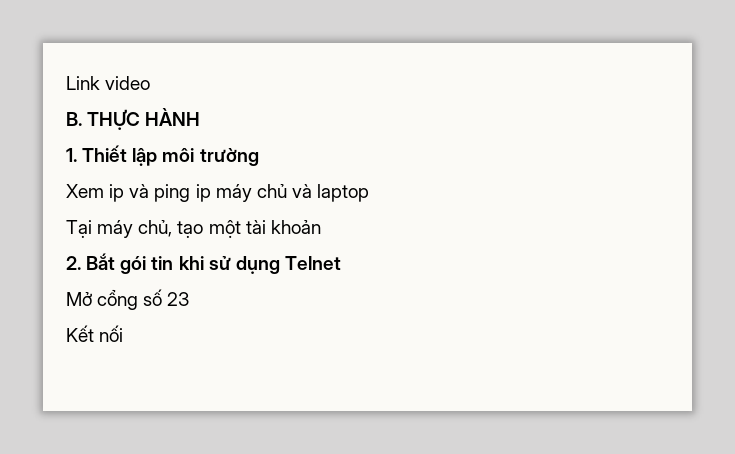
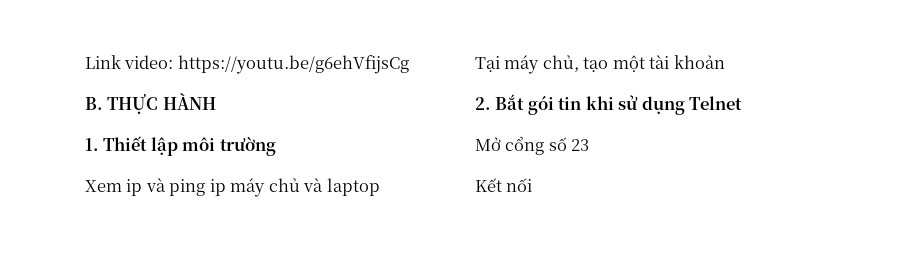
[105,76,151,90] video -> [124,55,409,74] video: https://youtu.be/g6ehVfijsCg

